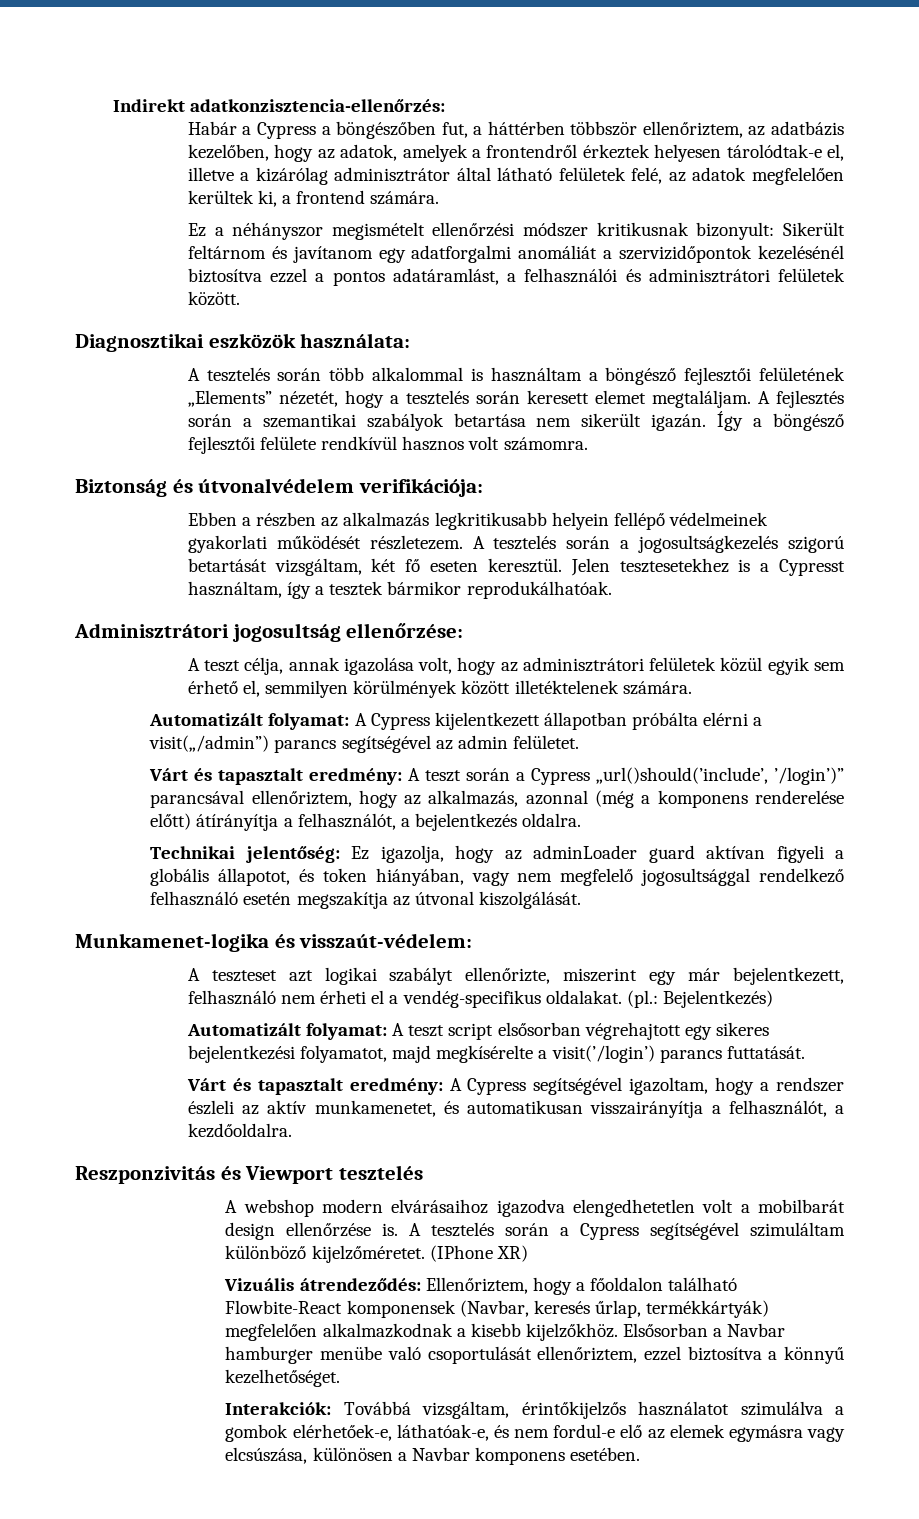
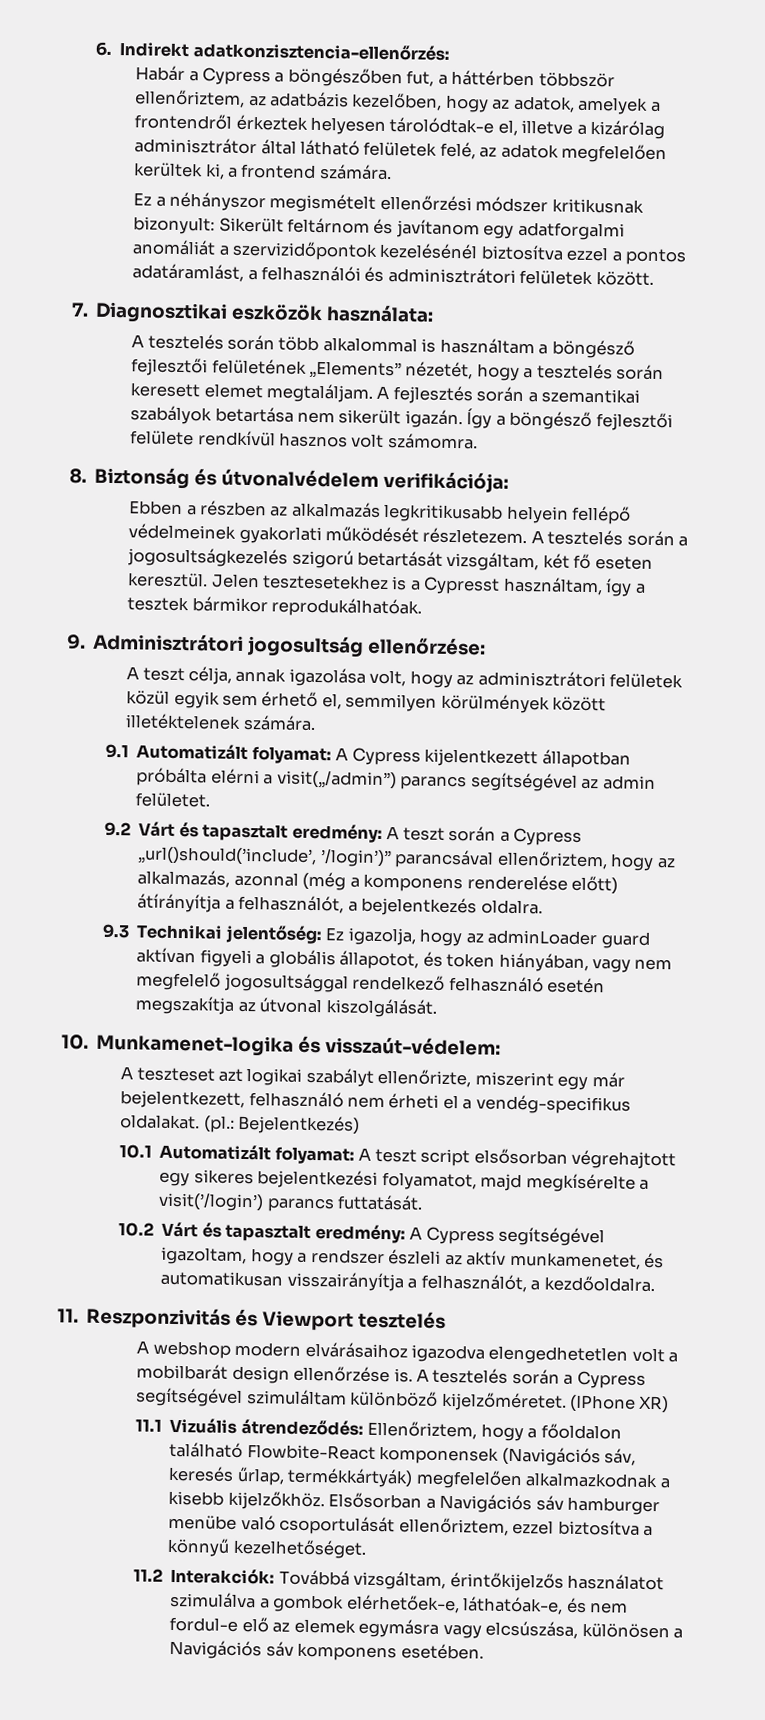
(112, 105) none -> [95,41,113,56] 6.
(240, 298) none -> [71,302,89,317] 7.
(588, 444) none -> [69,468,87,484] 8.
(612, 590) none -> [67,634,86,650] 9.
(692, 688) none -> [105,743,130,759] 9.1
(579, 742) none -> [104,821,132,837] 9.2
(582, 820) none -> [102,923,131,939] 9.3
(581, 900) none -> [61,1034,89,1050] 10.
(773, 999) none -> [119,1144,153,1159] 10.1
(805, 1052) none -> [118,1222,155,1237] 10.2
(292, 1130) none -> [57,1308,79,1323] 11.
(528, 1253) none -> [135,1418,163,1432] 11.1
[459,1300,529,1317] (Navbar, -> [501,1446,637,1467] (Navigációs sáv,
[727,1323,786,1337] Navbar -> [439,1493,564,1514] Navigációs sáv
(341, 1378) none -> [133,1568,164,1582] 11.2
[411,1447,470,1461] Navbar -> [169,1639,294,1660] Navigációs sáv

